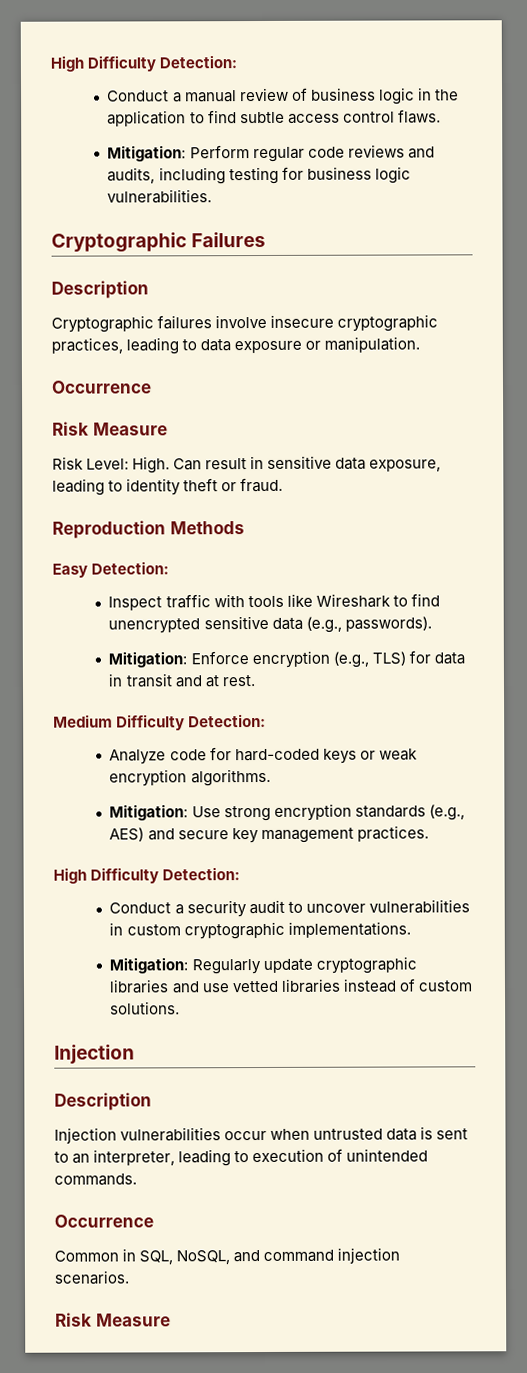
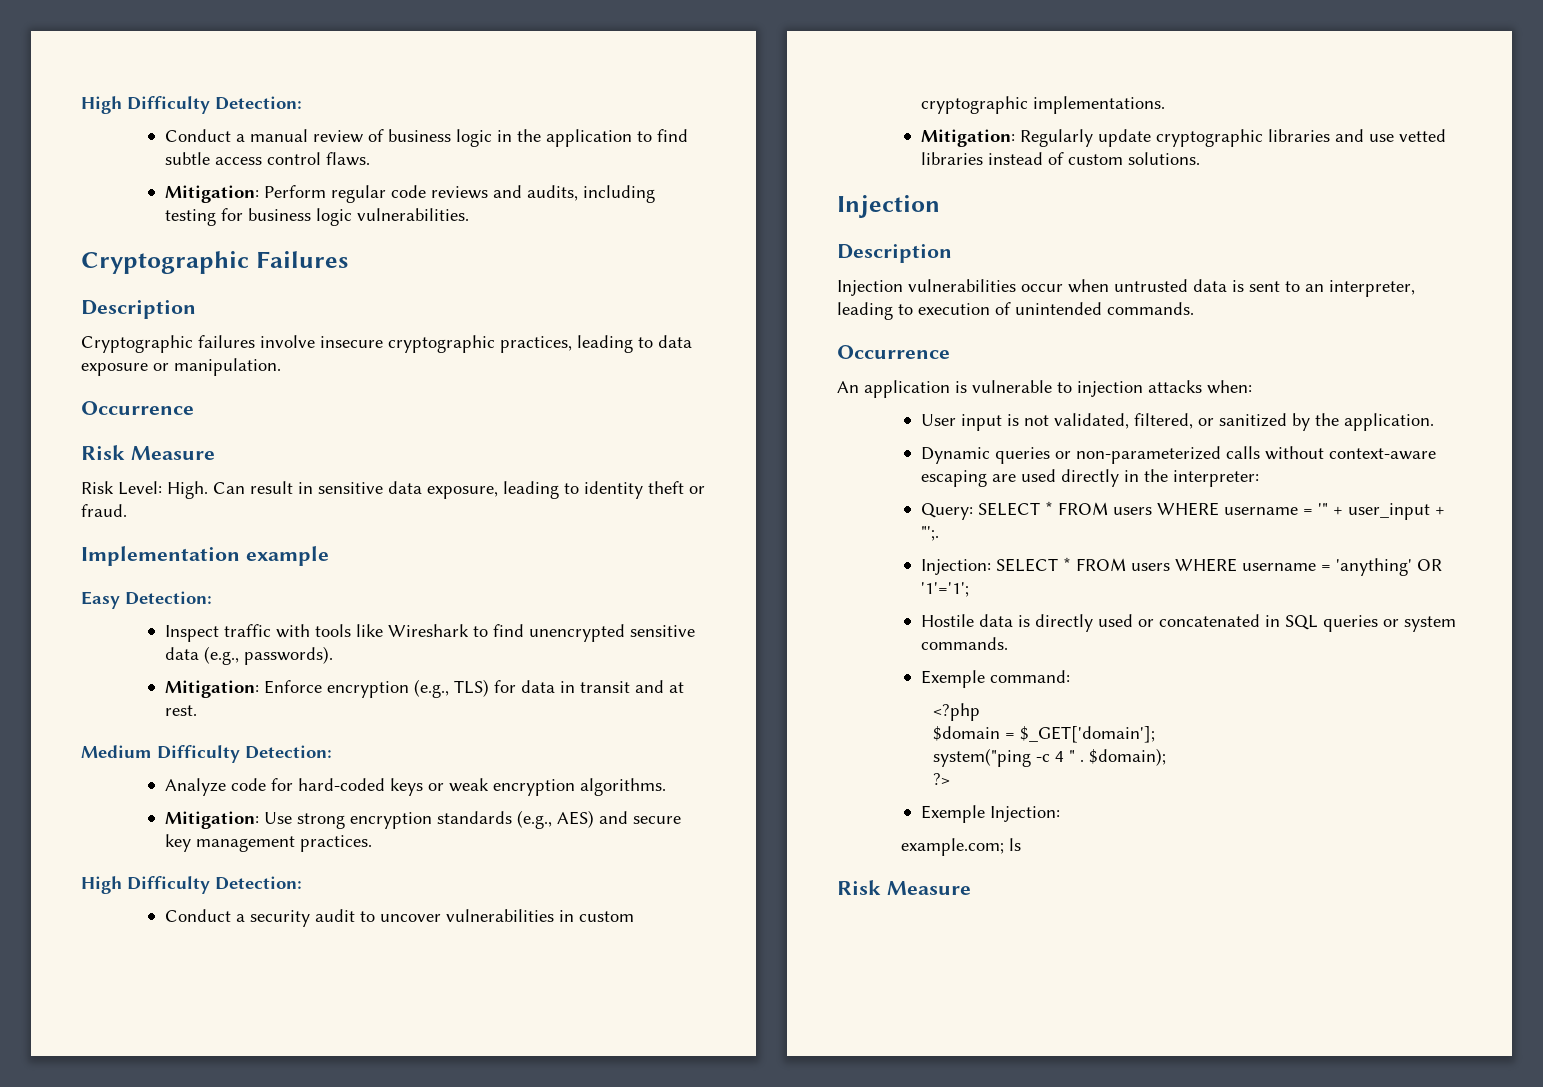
[52,520,245,539] Reproduction Methods -> [81,546,329,566] Implementation example
[54,1247,401,1265] [54,1270,129,1285] Common in SQL, NoSQL, and command injection scenarios. -> [837,380,1252,398] [921,413,1435,431] [921,446,1437,464] [921,469,1260,487] [921,501,1446,520] [921,526,940,541] [921,557,1443,576] [921,582,970,597] [921,614,1457,632] [921,637,1009,650] [921,670,1071,688] [932,703,980,721] [932,726,1155,743] [932,748,1166,767] [932,773,950,785] [921,805,1061,823] [900,838,1021,856] An application is vulnerable to injection attacks when: // User input is not validated, filtered, or sanitized by the application. // Dynamic queries or non-parameterized calls without context-aware escaping are used directly in the interpreter: // Query: SELECT * FROM users WHERE username = '" + user_input + "';. // Injection: SELECT * FROM users WHERE username = 'anything' OR '1'='1'; // Hostile data is directly used or concatenated in SQL queries or system commands. // Exemple command: // <?php // $domain = $_GET['domain']; // system("ping -c 4 " . $domain); // ?> // Exemple Injection: // example.com; ls

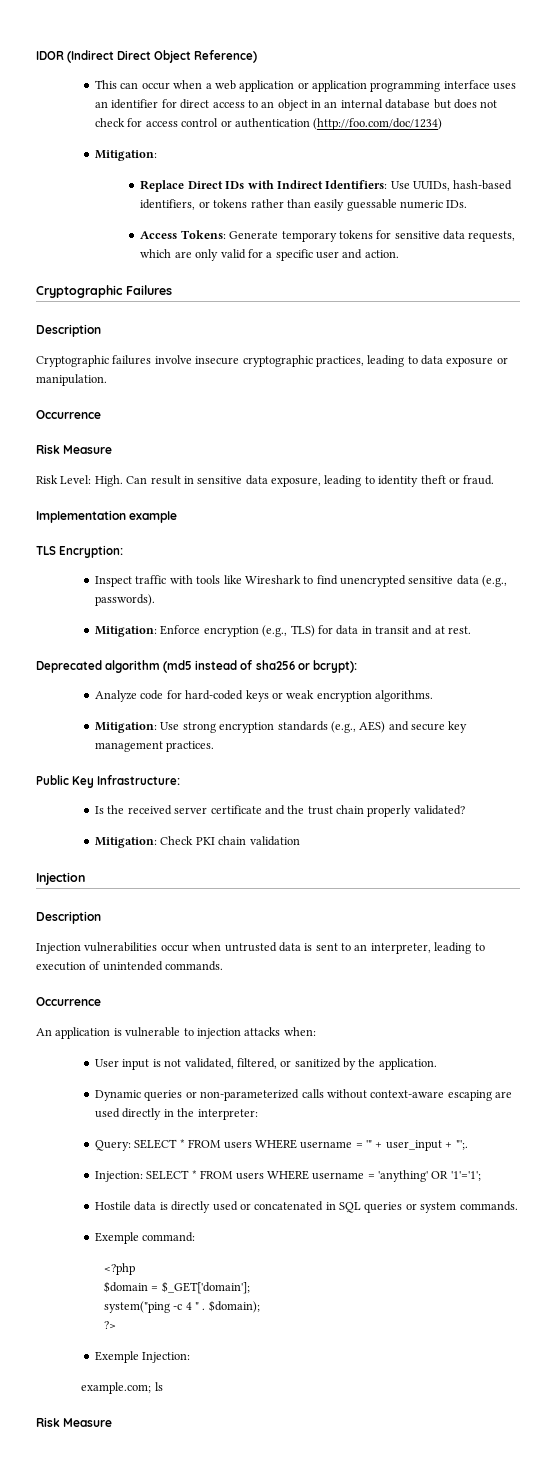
[81,96,302,114] [165,129,689,147] [165,152,371,166] [165,185,656,203] [165,208,470,226] High Difficulty Detection: // Conduct a manual review of business logic in the application to find subtle access control flaws. // Mitigation: Perform regular code reviews and audits, including testing for business logic vulnerabilities. -> [36,50,258,63] [95,80,517,92] [95,99,498,111] [95,118,443,130] [95,150,158,161] [140,180,513,192] [140,199,468,211] [140,230,516,242] [140,249,399,261] IDOR (Indirect Direct Object Reference) // This can occur when a web application or application programming interface uses an identifier for direct access to an object in an internal database but does not check for access control or authentication (http://foo.com/doc/1234) // Mitigation: // Replace Direct IDs with Indirect Identifiers: Use UUIDs, hash-based identifiers, or tokens rather than easily guessable numeric IDs. // Access Tokens: Generate temporary tokens for sensitive data requests, which are only valid for a specific user and action.
[81,591,212,609] Easy Detection: -> [36,545,124,558] TLS Encryption:
[81,745,332,763] Medium Difficulty Detection: -> [36,660,357,673] Deprecated algorithm (md5 instead of sha256 or bcrypt):
[81,876,302,894] [165,909,635,927] [921,96,1166,114] [921,129,1447,147] [921,152,1201,165] High Difficulty Detection: // Conduct a security audit to uncover vulnerabilities in custom cryptographic implementations. // Mitigation: Regularly update cryptographic libraries and use vetted libraries instead of custom solutions. -> [36,775,181,788] [95,805,465,817] [95,836,300,848] Public Key Infrastructure: // Is the received server certificate and the trust chain properly validated? // Mitigation: Check PKI chain validation

